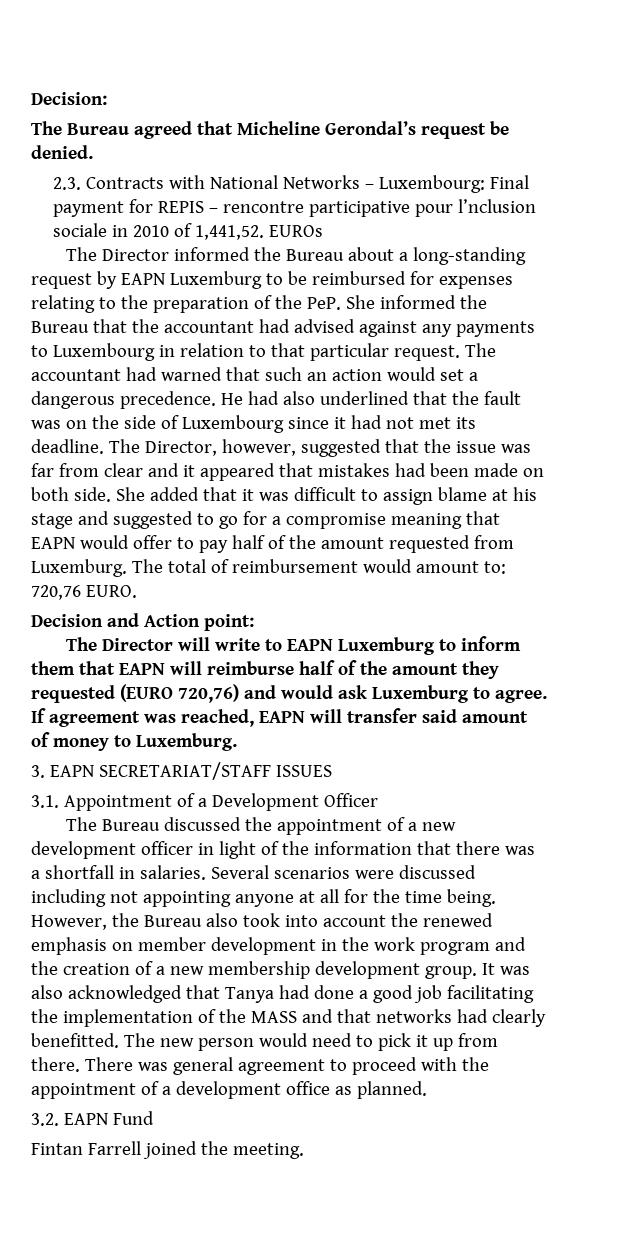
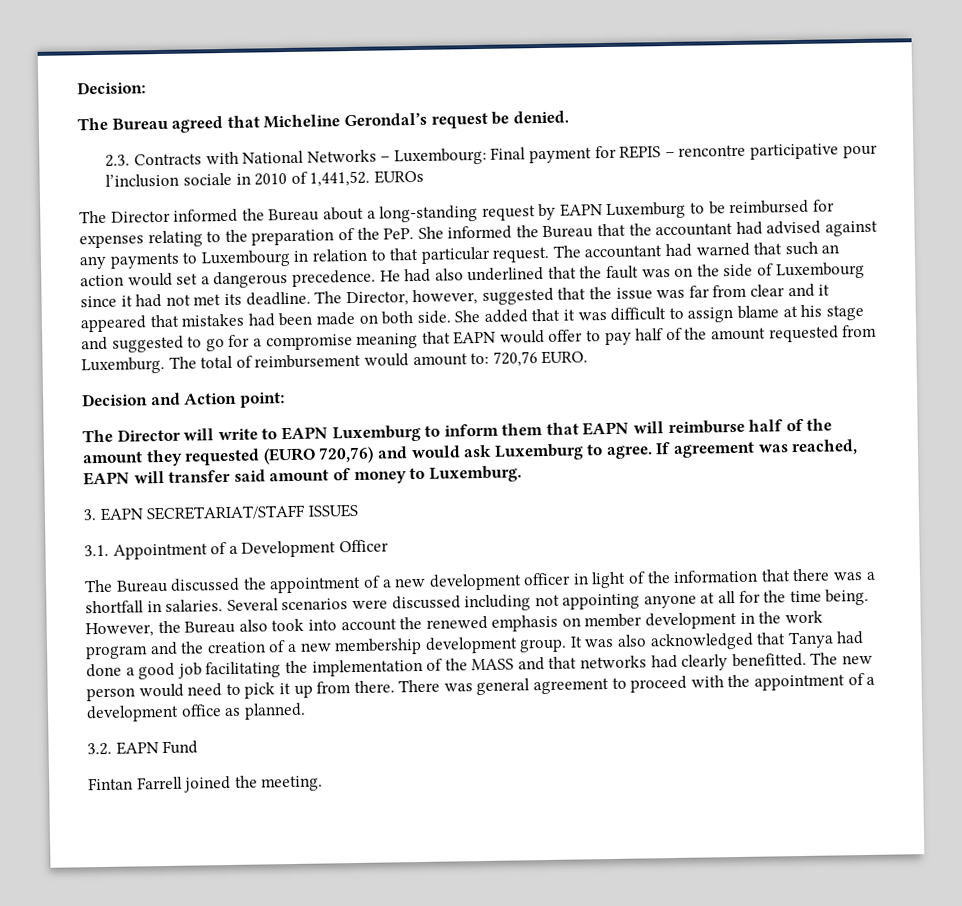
[457,199,536,213] l’nclusion -> [105,173,180,188] l’inclusion

